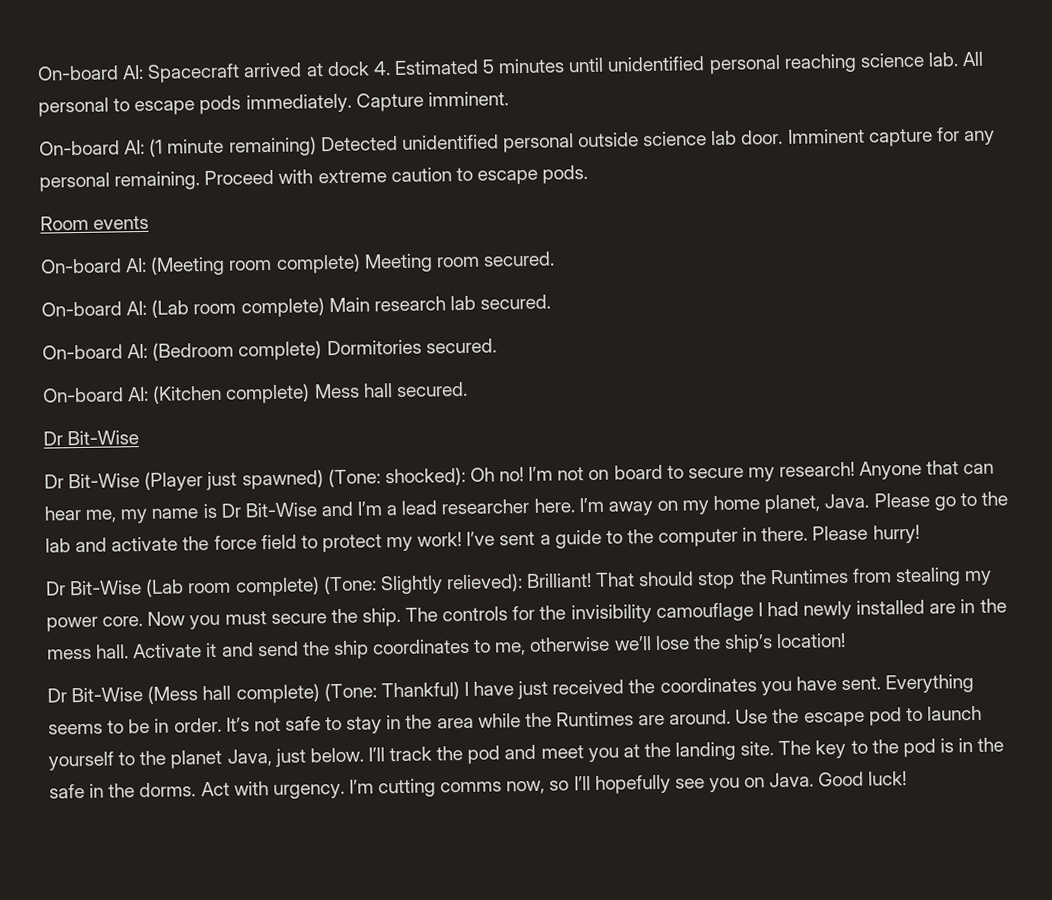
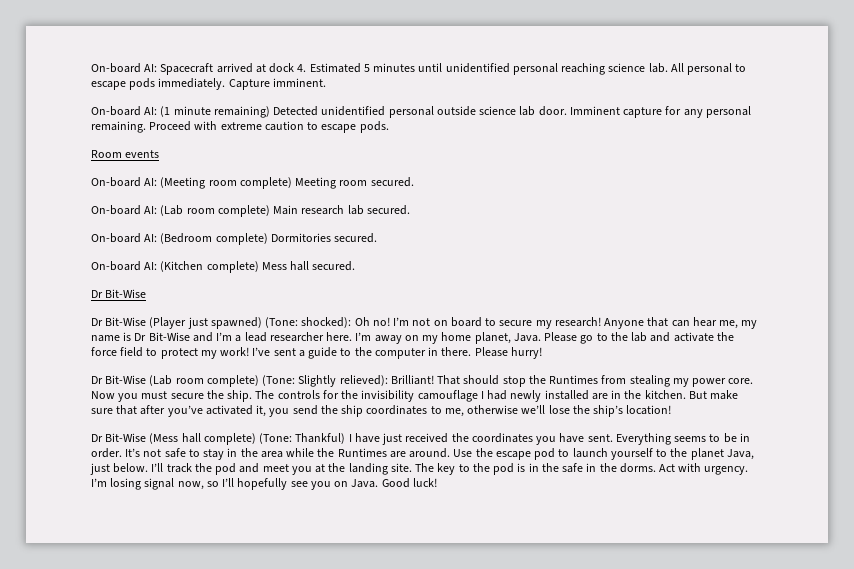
[47,642,254,660] mess hall. Activate it and -> [644,390,739,400] [91,405,290,417] kitchen. But make sure that after you’ve activated it, you
[378,778,503,798] cutting comms -> [110,478,175,490] losing signal

